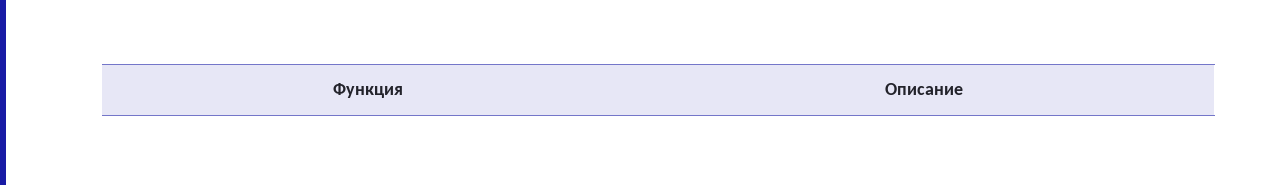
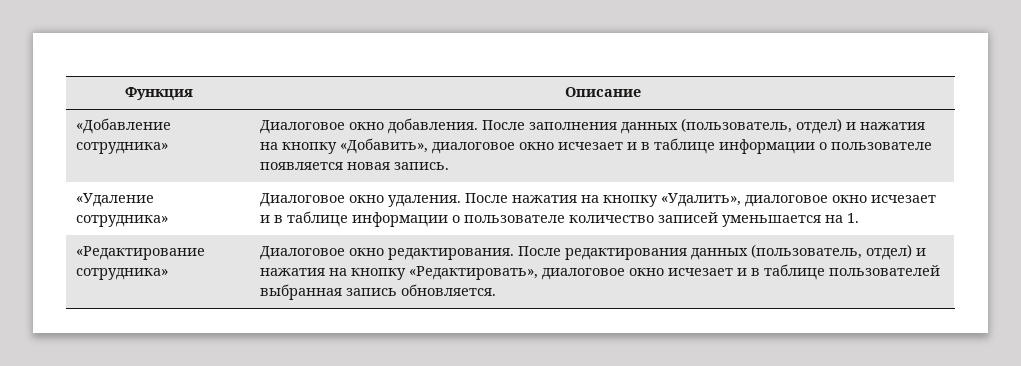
(963, 89) none -> [76,118,172,134] [76,142,169,154] [260,118,926,134] [260,138,933,154] [260,162,450,170] [76,193,155,207] [76,215,169,227] [260,193,937,207] [260,211,860,227] [76,246,206,260] [76,268,169,280] [260,244,927,260] [260,264,941,280] [260,284,497,300] // «Добавление сотрудника» | Диалоговое окно добавления. После заполнения данных (пользователь, отдел) и нажатия на кнопку «Добавить», диалоговое окно исчезает и в таблице информации о пользователе появляется новая запись. // «Удаление сотрудника» | Диалоговое окно удаления. После нажатия на кнопку «Удалить», диалоговое окно исчезает и в таблице информации о пользователе количество записей уменьшается на 1. // «Редактирование сотрудника» | Диалоговое окно редактирования. После редактирования данных (пользователь, отдел) и нажатия на кнопку «Редактировать», диалоговое окно исчезает и в таблице пользователей выбранная запись обновляется.

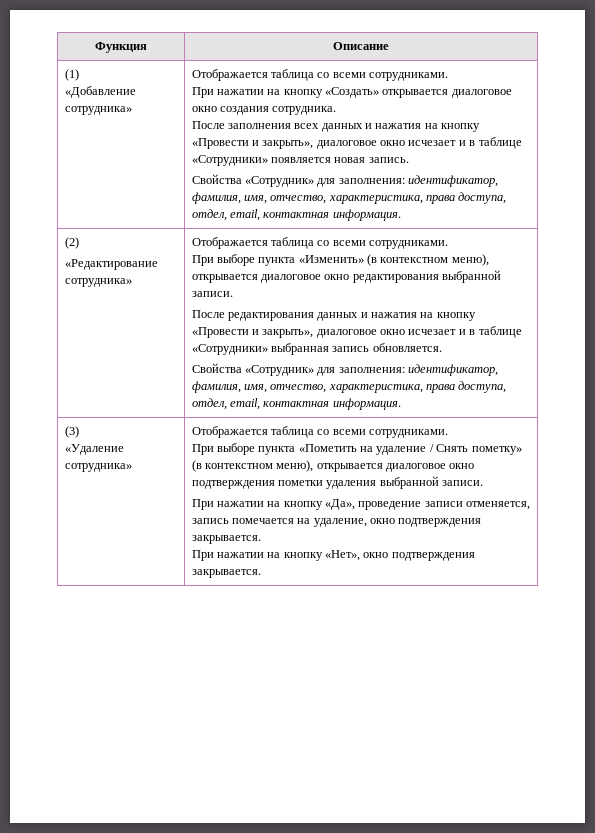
(641, 92) none -> [64,69,79,81] (1) //
[260,118,926,134] [260,138,933,154] Диалоговое окно добавления. После заполнения данных (пользователь, отдел) и нажатия на кнопку «Добавить», диалоговое окно исчезает и в таблице информации о пользователе -> [191,69,449,81] [191,87,512,98] [191,106,337,115] [191,121,481,132] [191,137,522,149] [191,155,268,166] Отображается таблица со всеми сотрудниками. // При нажатии на кнопку «Создать» открывается диалоговое окно создания сотрудника. // После заполнения всех данных и нажатия на кнопку «Провести и закрыть», диалоговое окно исчезает и в таблице «Сотрудники»
[76,193,155,207] [76,215,169,227] [260,193,937,207] [260,211,860,227] [76,246,206,260] [76,268,169,280] [260,244,927,260] [260,264,941,280] [260,284,497,300] // «Удаление сотрудника» | Диалоговое окно удаления. После нажатия на кнопку «Удалить», диалоговое окно исчезает и в таблице информации о пользователе количество записей уменьшается на 1. // «Редактирование сотрудника» | Диалоговое окно редактирования. После редактирования данных (пользователь, отдел) и нажатия на кнопку «Редактировать», диалоговое окно исчезает и в таблице пользователей выбранная запись обновляется. -> [191,174,499,187] [191,192,507,204] [191,209,401,221] [64,237,79,249] [64,259,158,270] [64,278,132,287] [191,237,449,249] [191,254,489,266] [191,270,502,283] [191,291,233,297] [191,310,476,321] [191,326,522,338] [191,343,442,355] [191,363,499,376] [191,381,507,393] [191,398,401,410] [64,426,79,438] [64,444,124,455] [64,463,132,472] [191,426,449,438] [191,443,522,455] [191,460,475,472] [191,476,484,489] [191,499,531,510] [191,518,482,527] [191,535,261,544] [191,550,475,561] [191,569,261,578] // Свойства «Сотрудник» для заполнения: идентификатор, фамилия, имя, отчество, характеристика, права доступа, отдел, email, контактная информация. // (2) // «Редактирование сотрудника» | Отображается таблица со всеми сотрудниками. // При выборе пункта «Изменить» (в контекстном меню), открывается диалоговое окно редактирования выбранной записи. // После редактирования данных и нажатия на кнопку «Провести и закрыть», диалоговое окно исчезает и в таблице «Сотрудники» выбранная запись обновляется. // Свойства «Сотрудник» для заполнения: идентификатор, фамилия, имя, отчество, характеристика, права доступа, отдел, email, контактная информация. // (3) // «Удаление сотрудника» | Отображается таблица со всеми сотрудниками. // При выборе пункта «Пометить на удаление / Снять пометку» (в контекстном меню), открывается диалоговое окно подтверждения пометки удаления выбранной записи. // При нажатии на кнопку «Да», проведение записи отменяется, запись помечается на удаление, окно подтверждения закрывается. // При нажатии на кнопку «Нет», окно подтверждения закрывается.

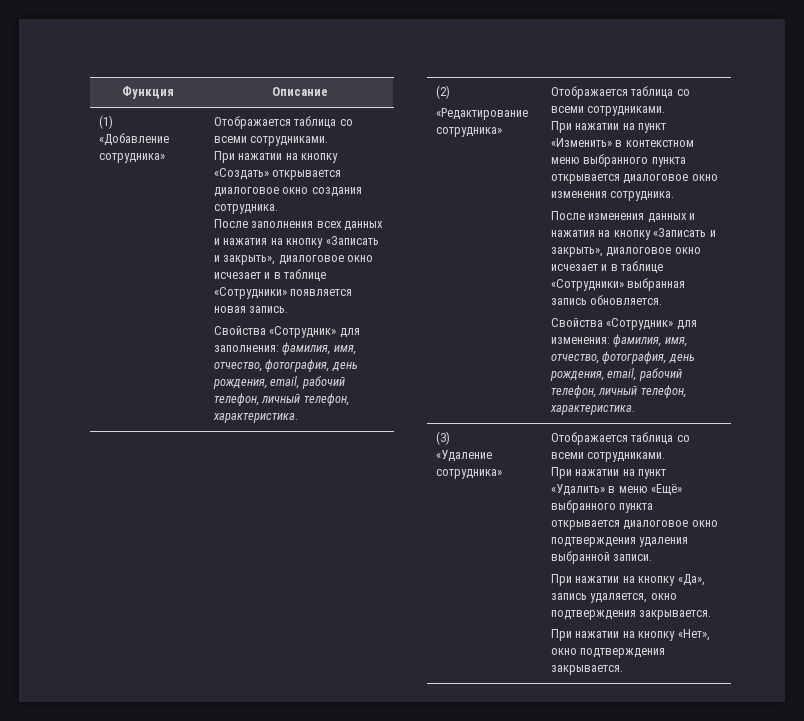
[191,138,249,149] «Провести -> [325,236,379,245] «Записать
[408,175,499,187] [191,192,507,204] [191,209,401,221] идентификатор, фамилия, имя, отчество, характеристика, права доступа, отдел, email, контактная информация. -> [282,342,356,355] [214,359,358,372] [213,376,345,389] [214,393,349,406] [213,413,299,423] фамилия, имя, отчество, фотография, день рождения, email, рабочий телефон, личный телефон, характеристика.
[216,254,489,266] [191,270,502,283] [191,291,233,297] [191,310,476,321] [191,327,249,338] выборе пункта «Изменить» (в контекстном меню), открывается диалоговое окно редактирования выбранной записи. // После редактирования данных и нажатия на кнопку «Провести -> [575,123,667,133] [551,138,694,147] [551,154,686,167] [551,174,718,184] [551,191,675,201] [551,211,696,223] [551,228,707,240] нажатии на пункт «Изменить» в контекстном меню выбранного пункта открывается диалоговое окно изменения сотрудника. // После изменения данных и нажатия на кнопку «Записать
[338,364,499,376] [191,381,507,393] [191,398,401,410] заполнения: идентификатор, фамилия, имя, отчество, характеристика, права доступа, отдел, email, контактная информация. -> [551,334,687,347] [551,351,695,364] [550,368,682,381] [551,385,686,398] [550,405,636,415] изменения: фамилия, имя, отчество, фотография, день рождения, email, рабочий телефон, личный телефон, характеристика.
[216,443,522,455] [191,460,314,472] выборе пункта «Пометить на удаление / Снять пометку» (в контекстном меню), -> [575,469,667,479] [551,484,683,496] [551,500,654,513] нажатии на пункт «Удалить» в меню «Ещё» выбранного пункта
[277,480,323,486] пометки -> (637, 542) none
[358,501,531,510] [191,518,367,527] проведение записи отменяется, запись помечается на удаление, -> [551,593,648,603] запись удаляется,

